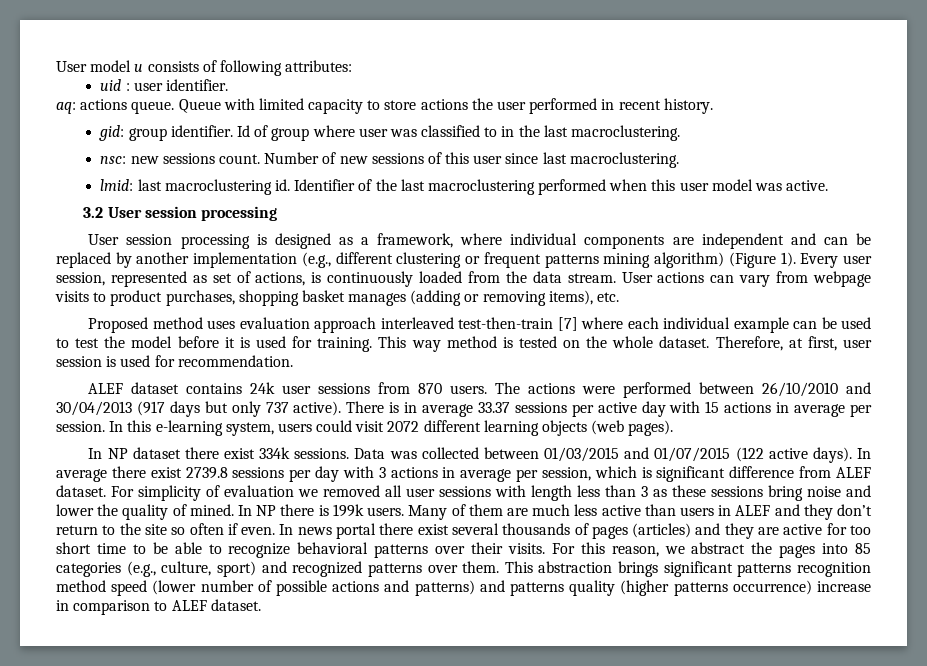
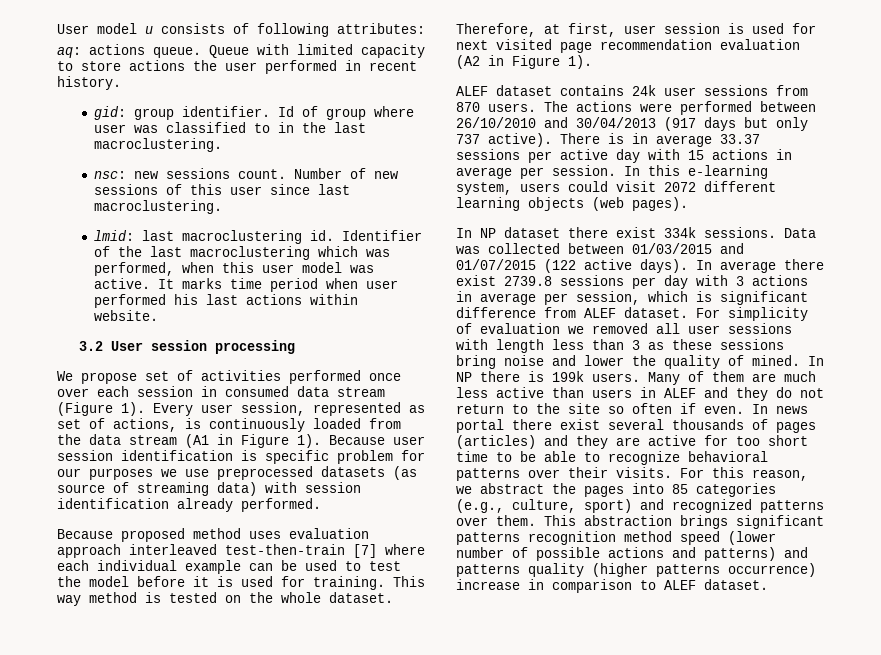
[100,79,228,91] // uid : user identifier. -> (425, 28) none
[538,179,607,195] performed -> [318,246,391,257] [94,262,175,276] which was performed,
[83,206,277,221] [88,233,871,249] [56,252,725,268] // 3.2 User session processing // User session processing is designed as a framework, where individual components are independent and can be replaced by another implementation (e.g., different clustering or frequent patterns mining algorithm) -> [158,278,399,292] [94,294,359,308] [94,310,159,321] [79,340,296,354] [57,370,401,384] [57,386,385,397] It marks time period when user performed his last actions within website. // 3.2 User session processing // We propose set of activities performed once over each session in consumed data stream
[567,271,872,287] [55,290,620,306] [88,317,149,333] stream. User actions can vary from webpage visits to product purchases, shopping basket manages (adding or removing items), etc. // Proposed -> [129,434,425,448] [57,450,425,464] [57,466,417,480] [57,482,361,496] [57,498,321,512] [57,528,185,542] stream (A1 in Figure 1). Because user session identification is specific problem for our purposes we use preprocessed datasets (as source of streaming data) with session identification already performed. // Because proposed
[177,355,293,367] recommendation. -> [456,39,800,53] [456,55,592,69] next visited page recommendation evaluation (A2 in Figure 1).
[837,504,873,516] don’t -> [776,387,824,398] do not

